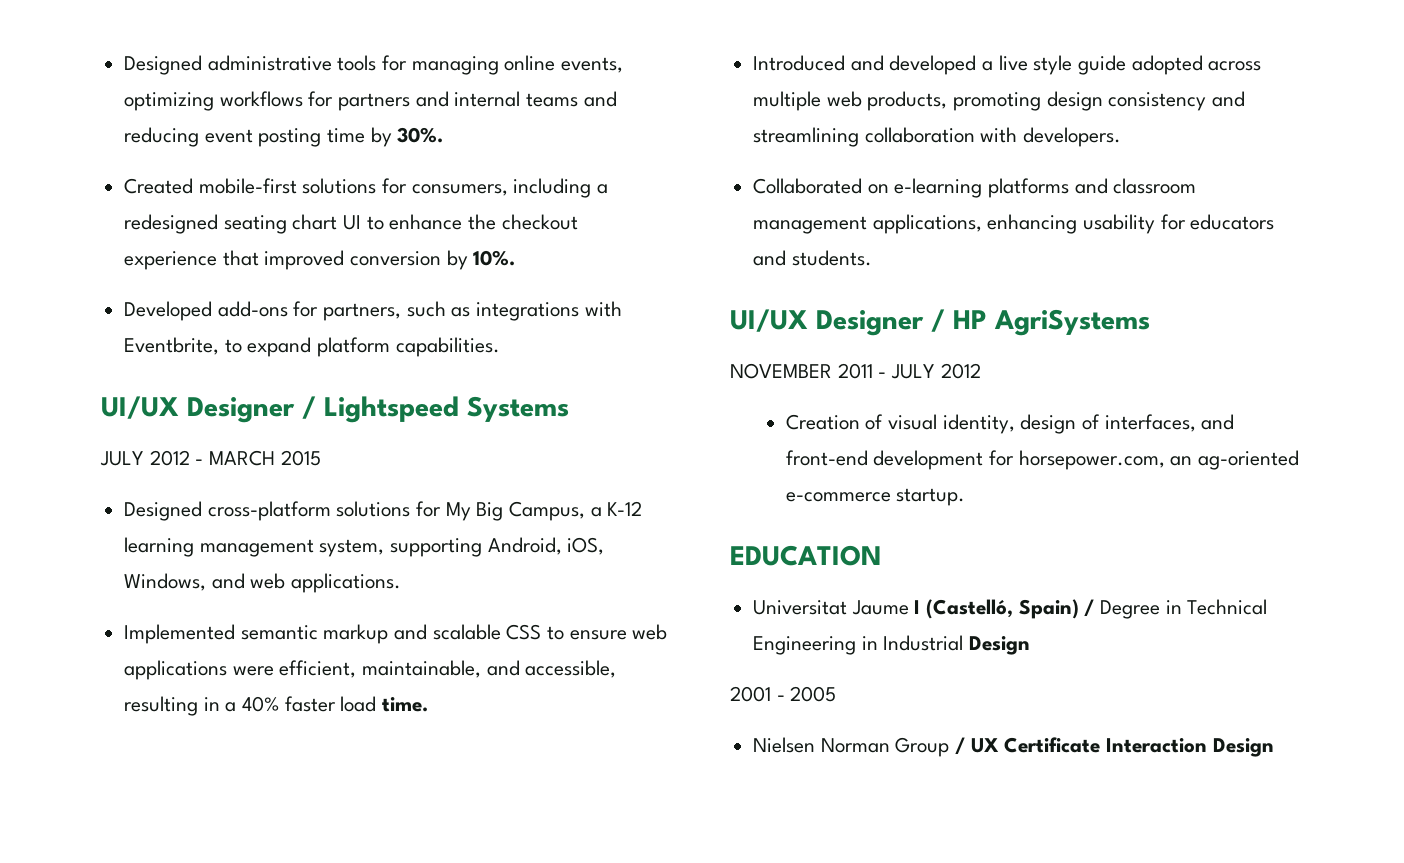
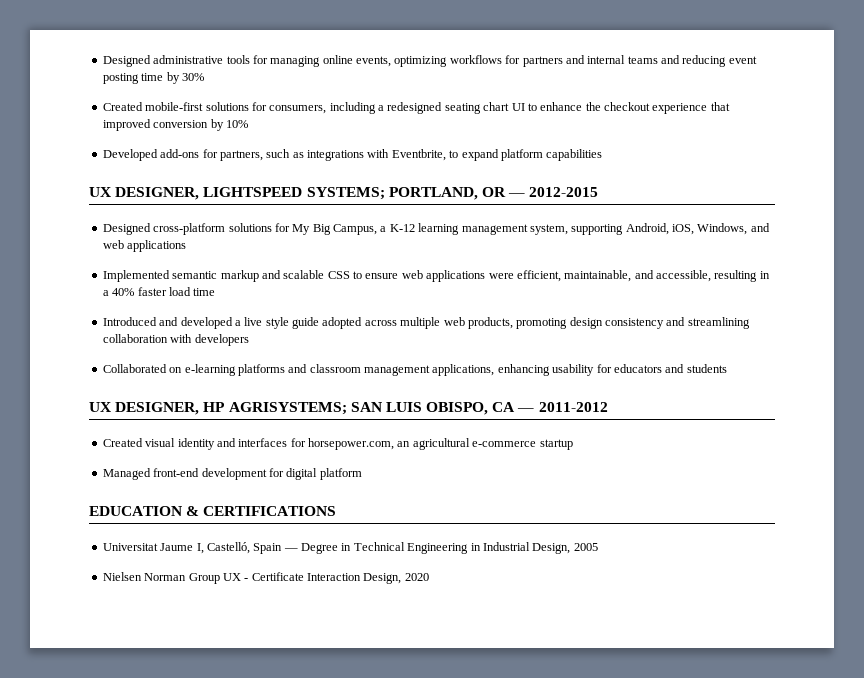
[397,127,444,143] 30%. -> [181,73,204,81] 30%
[473,250,516,266] 10%. -> [225,120,248,128] 10%
[395,337,500,357] [101,396,569,423] [100,450,321,466] capabilities. // UI/UX Designer / Lightspeed Systems // JULY 2012 - MARCH 2015 -> [546,149,603,161] [89,187,599,200] capabilities // UX DESIGNER, LIGHTSPEED SYSTEMS; PORTLAND, OR — 2012-2015
[291,573,402,593] applications. -> [127,240,187,252] applications
[382,697,429,712] time. -> [193,288,216,296] time
[1023,127,1122,147] developers. -> [194,334,249,346] developers
[791,250,872,266] [730,309,1150,336] [730,363,981,379] [785,414,1235,434] [785,450,1299,470] [785,488,966,506] students. // UI/UX Designer / HP AgriSystems // NOVEMBER 2011 - JULY 2012 // Creation of visual identity, design of interfaces, and front-end development for horsepower.com, an ag-oriented e-commerce startup. -> [686,364,727,373] [89,402,608,415] [102,438,573,450] [102,468,362,480] students // UX DESIGNER, HP AGRISYSTEMS; SAN LUIS OBISPO, CA — 2011-2012 // Created visual identity and interfaces for horsepower.com, an agricultural e-commerce startup // Managed front-end development for digital platform
(882, 555) none -> [186,506,337,516] & CERTIFICATIONS
[914,599,1095,619] I (Castelló, Spain) / -> [196,542,298,554] I, Castelló, Spain —
[969,636,1031,655] [730,686,785,702] Design // 2001 - -> [532,543,571,554] Design,
[955,737,1274,757] / UX Certificate Interaction Design -> [222,572,429,584] UX - Certificate Interaction Design, 2020

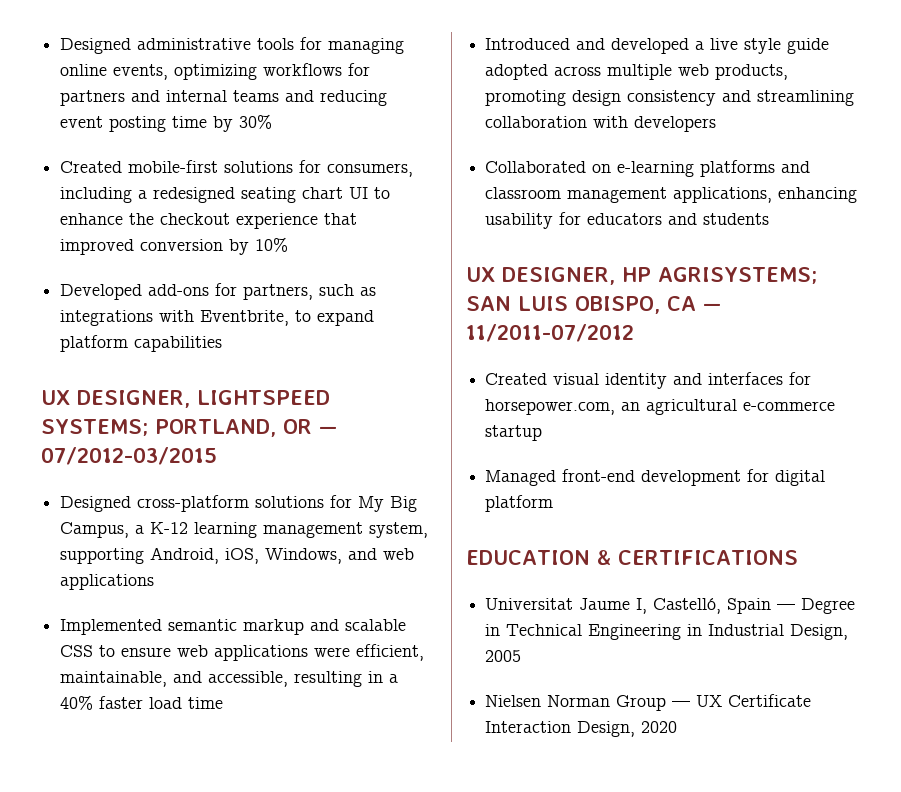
[529,187,599,197] 2012-2015 -> [41,447,217,465] 07/2012-03/2015
[538,402,608,412] 2011-2012 -> [466,324,634,342] 11/2011-07/2012
[222,573,249,581] UX - -> [672,695,723,707] — UX

